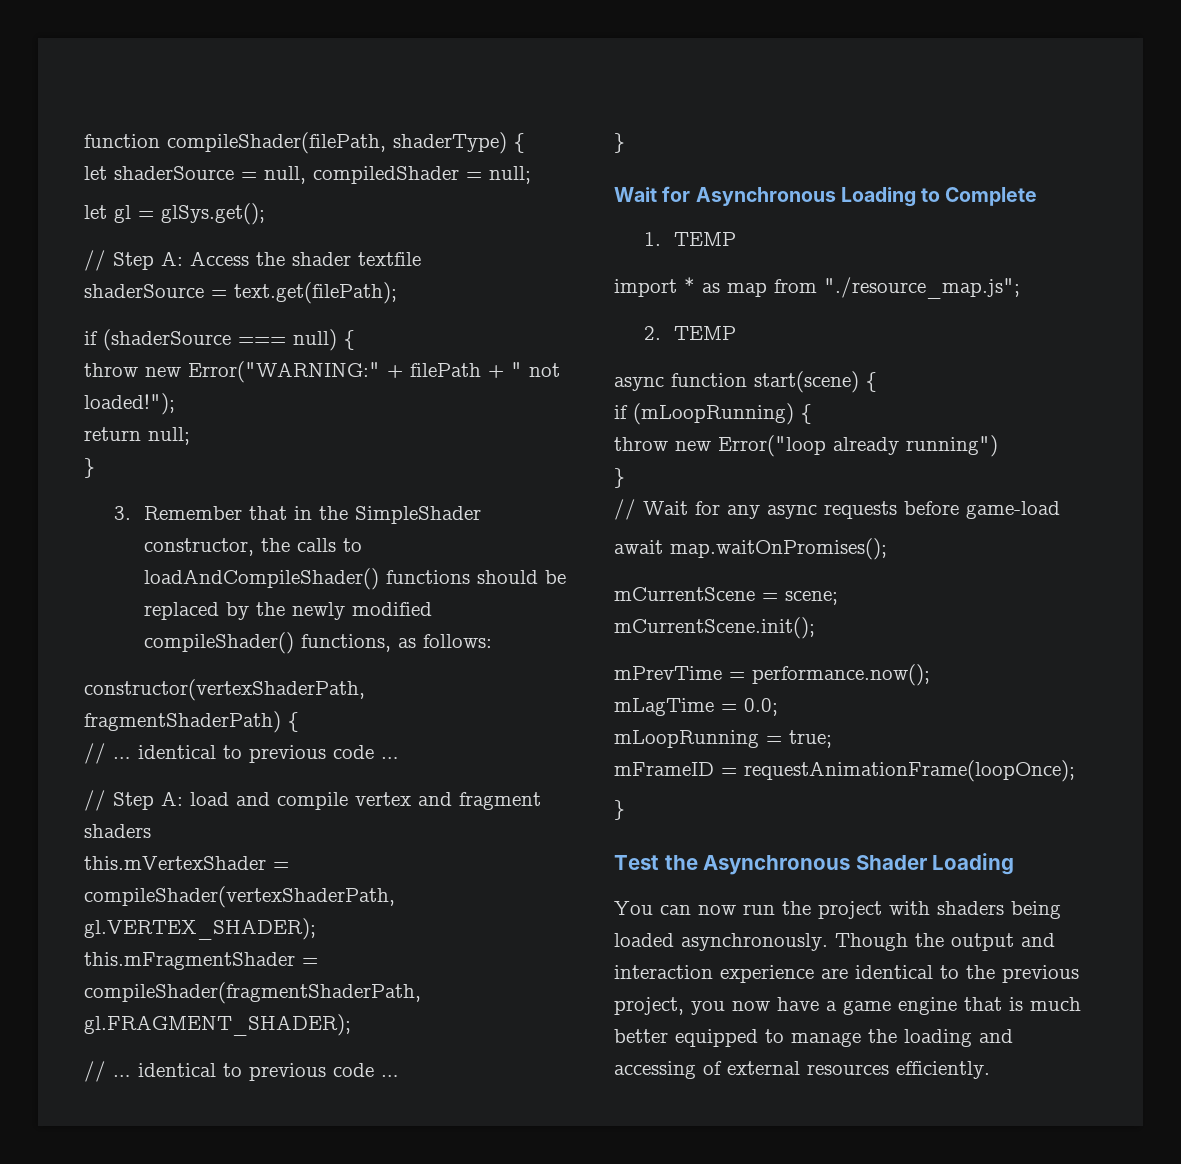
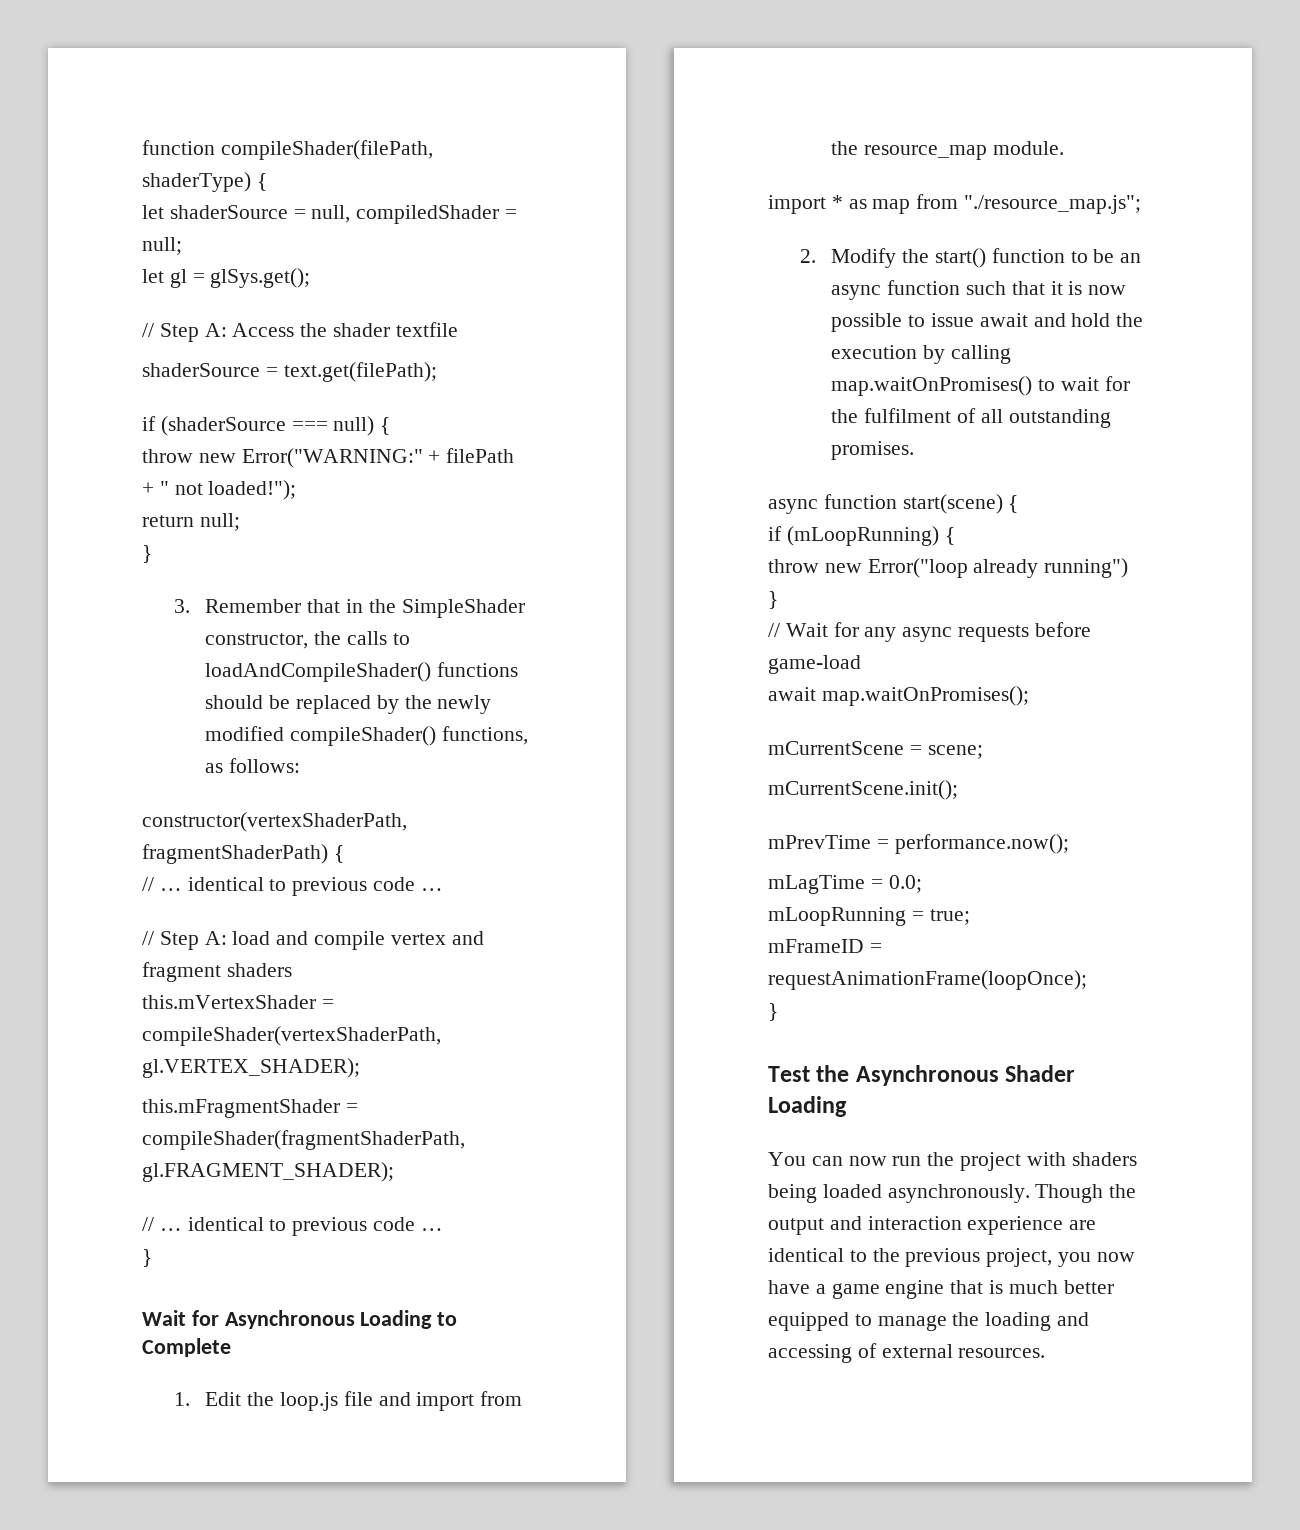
[674,232,737,246] TEMP -> [205,1391,523,1411] [831,141,1064,160] Edit the loop.js file and import from the resource_map module.
[674,326,737,340] TEMP -> [831,248,1142,268] [831,280,1127,300] [831,313,1144,332] [831,345,1011,364] [831,376,1130,396] [831,408,1111,428] [831,441,915,460] Modify the start() function to be an async function such that it is now possible to issue await and hold the execution by calling map.waitOnPromises() to wait for the fulfilment of all outstanding promises.
[807,1061,990,1079] resources efficiently. -> [958,1348,1046,1358] resources.

